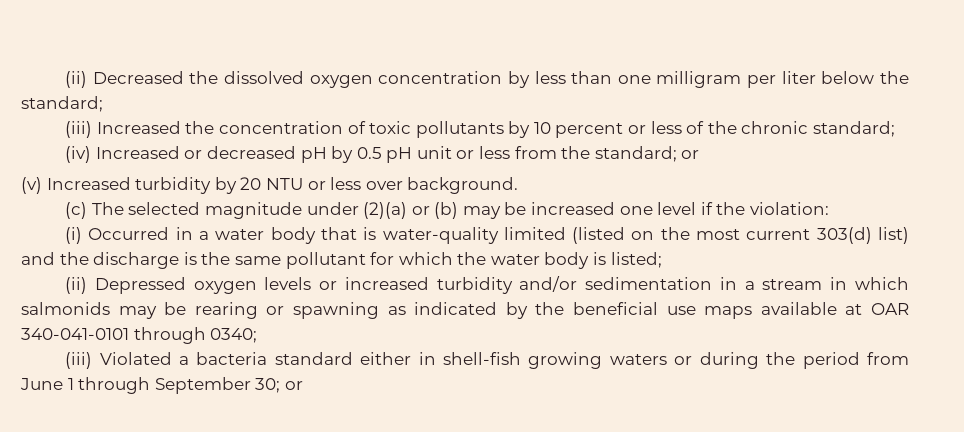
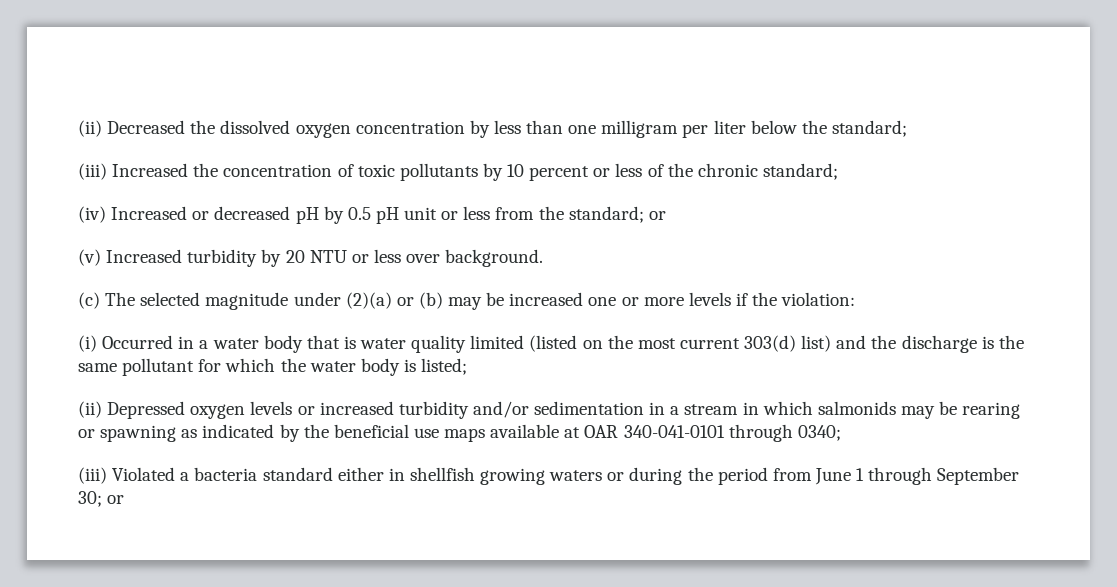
[657,202,697,215] level -> [621,292,731,306] or more levels
[382,227,499,244] water-quality -> [360,335,467,353] water quality
[443,352,522,365] shell-fish -> [409,467,475,481] shellfish

